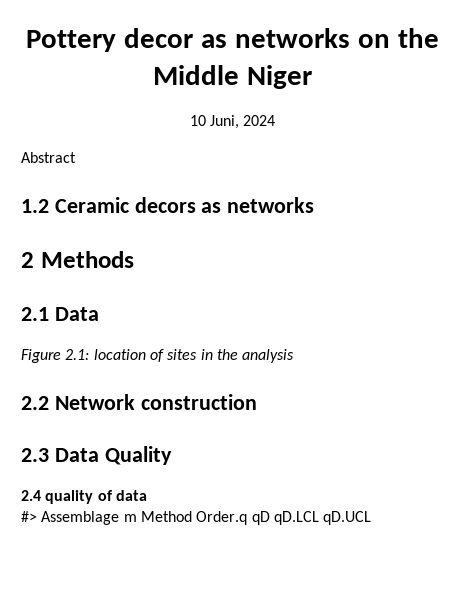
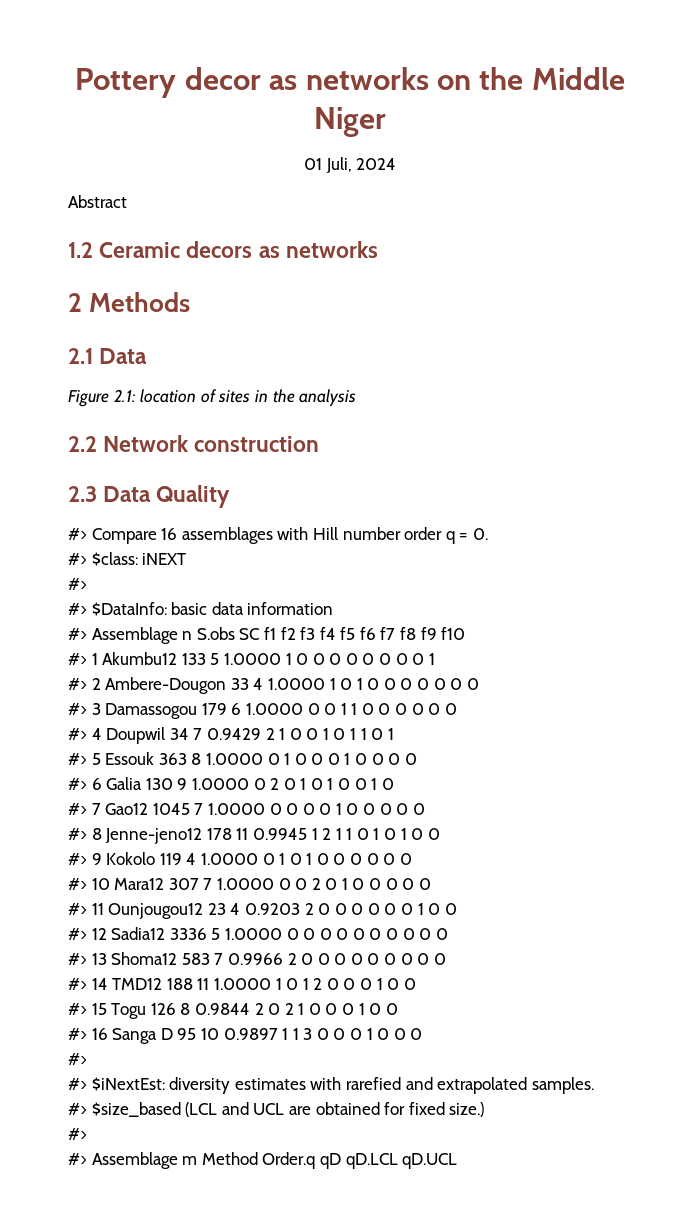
[189,115,239,129] 10 Juni, -> [303,157,352,173] 01 Juli,
[21,490,147,504] 2.4 quality of data -> [68,527,488,544] [68,552,187,566] [68,578,87,590] [68,602,334,616] [68,627,466,644] [68,652,435,665] [68,677,479,694] [68,703,457,719] [68,727,394,744] [68,752,417,765] [68,777,394,790] [68,803,425,815] [68,828,440,844] [68,852,412,865] [68,878,431,890] [68,903,457,919] [68,927,448,940] [68,952,446,965] [68,978,416,990] [68,1003,398,1019] [68,1028,423,1044] [68,1053,87,1065] [68,1077,594,1094] [68,1102,485,1117] [68,1128,87,1140] #> Compare 16 assemblages with Hill number order q = 0. // #> $class: iNEXT // #> // #> $DataInfo: basic data information // #> Assemblage n S.obs SC f1 f2 f3 f4 f5 f6 f7 f8 f9 f10 // #> 1 Akumbu12 133 5 1.0000 1 0 0 0 0 0 0 0 0 1 // #> 2 Ambere-Dougon 33 4 1.0000 1 0 1 0 0 0 0 0 0 0 // #> 3 Damassogou 179 6 1.0000 0 0 1 1 0 0 0 0 0 0 // #> 4 Doupwil 34 7 0.9429 2 1 0 0 1 0 1 1 0 1 // #> 5 Essouk 363 8 1.0000 0 1 0 0 0 1 0 0 0 0 // #> 6 Galia 130 9 1.0000 0 2 0 1 0 1 0 0 1 0 // #> 7 Gao12 1045 7 1.0000 0 0 0 0 1 0 0 0 0 0 // #> 8 Jenne-jeno12 178 11 0.9945 1 2 1 1 0 1 0 1 0 0 // #> 9 Kokolo 119 4 1.0000 0 1 0 1 0 0 0 0 0 0 // #> 10 Mara12 307 7 1.0000 0 0 2 0 1 0 0 0 0 0 // #> 11 Ounjougou12 23 4 0.9203 2 0 0 0 0 0 0 1 0 0 // #> 12 Sadia12 3336 5 1.0000 0 0 0 0 0 0 0 0 0 0 // #> 13 Shoma12 583 7 0.9966 2 0 0 0 0 0 0 0 0 0 // #> 14 TMD12 188 11 1.0000 1 0 1 2 0 0 0 1 0 0 // #> 15 Togu 126 8 0.9844 2 0 2 1 0 0 0 1 0 0 // #> 16 Sanga D 95 10 0.9897 1 1 3 0 0 0 1 0 0 0 // #> // #> $iNextEst: diversity estimates with rarefied and extrapolated samples. // #> $size_based (LCL and UCL are obtained for fixed size.) // #>

